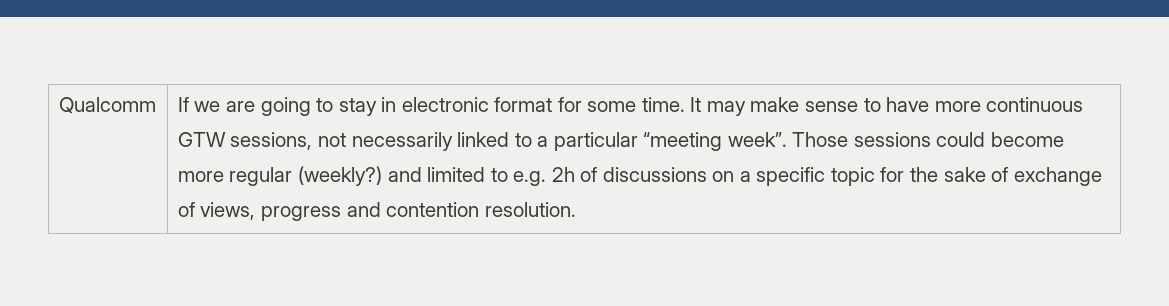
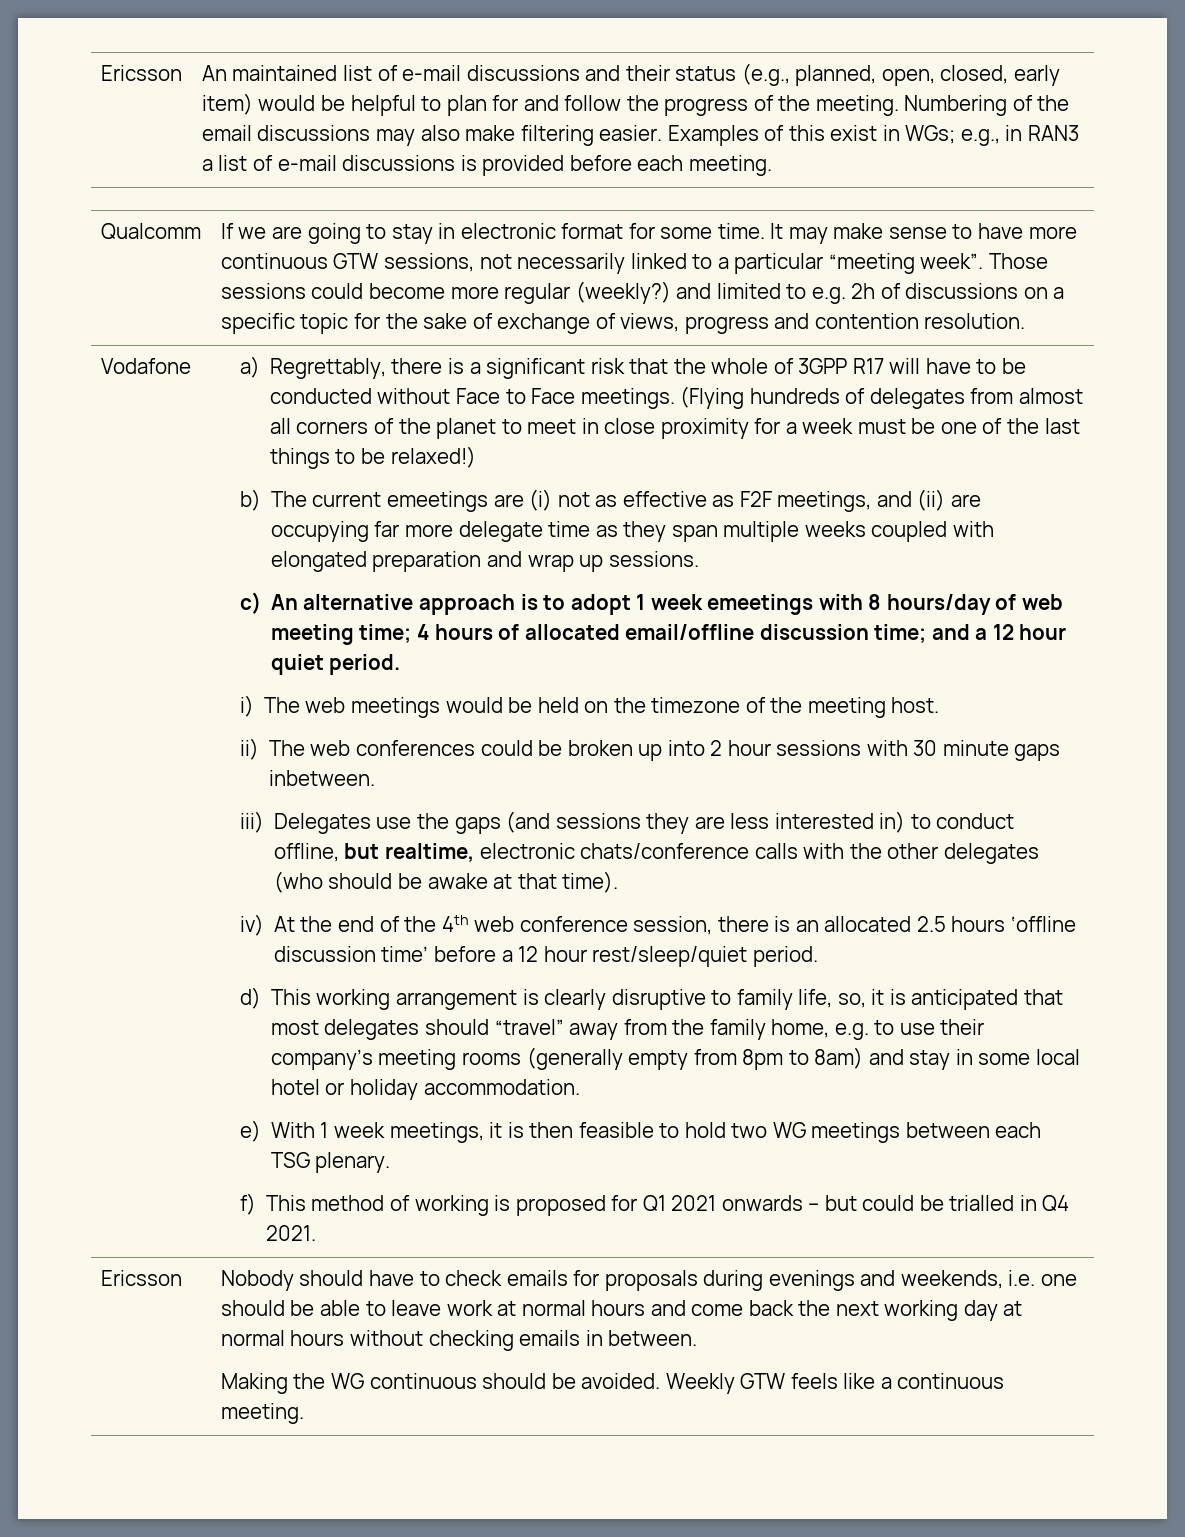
(58, 105) none -> [100,65,182,81] [201,63,1060,86] [201,93,1070,116] [201,125,1079,146] [201,155,772,176] Ericsson | An maintained list of e-mail discussions and their status (e.g., planned, open, closed, early item) would be helpful to plan for and follow the progress of the meeting. Numbering of the email discussions may also make filtering easier. Examples of this exist in WGs; e.g., in RAN3 a list of e-mail discussions is provided before each meeting. //
(576, 209) none -> [100,358,191,374] [239,356,1026,379] [269,386,1083,409] [269,418,1080,439] [269,446,476,469] [239,489,981,512] [270,521,994,542] [270,551,699,572] [239,592,1063,615] [270,624,1067,645] [270,654,401,675] [239,695,940,718] [239,738,1061,761] [268,770,375,786] [239,811,1015,834] [273,843,1039,864] [273,871,619,893] [239,914,1076,936] [273,946,818,967] [239,987,1063,1010] [270,1019,985,1040] [270,1047,1080,1070] [270,1079,580,1100] [239,1120,1042,1143] [270,1152,391,1173] [239,1193,1070,1216] [265,1225,316,1241] [100,1270,182,1286] [220,1270,1077,1291] [220,1300,1023,1321] [220,1330,698,1351] [220,1373,1005,1394] [220,1403,304,1424] // Vodafone | a) Regrettably, there is a significant risk that the whole of 3GPP R17 will have to be conducted without Face to Face meetings. (Flying hundreds of delegates from almost all corners of the planet to meet in close proximity for a week must be one of the last things to be relaxed!) // b) The current emeetings are (i) not as effective as F2F meetings, and (ii) are occupying far more delegate time as they span multiple weeks coupled with elongated preparation and wrap up sessions. // c) An alternative approach is to adopt 1 week emeetings with 8 hours/day of web meeting time; 4 hours of allocated email/offline discussion time; and a 12 hour quiet period. // i) The web meetings would be held on the timezone of the meeting host. // ii) The web conferences could be broken up into 2 hour sessions with 30 minute gaps inbetween. // iii) Delegates use the gaps (and sessions they are less interested in) to conduct offline, but realtime, electronic chats/conference calls with the other delegates (who should be awake at that time). // iv) At the end of the 4th web conference session, there is an allocated 2.5 hours ‘offline discussion time’ before a 12 hour rest/sleep/quiet period. // d) This working arrangement is clearly disruptive to family life, so, it is anticipated that most delegates should “travel” away from the family home, e.g. to use their company’s meeting rooms (generally empty from 8pm to 8am) and stay in some local hotel or holiday accommodation. // e) With 1 week meetings, it is then feasible to hold two WG meetings between each TSG plenary. // f) This method of working is proposed for Q1 2021 onwards – but could be trialled in Q4 2021. // Ericsson | Nobody should have to check emails for proposals during evenings and weekends, i.e. one should be able to leave work at normal hours and come back the next working day at normal hours without checking emails in between. // Making the WG continuous should be avoided. Weekly GTW feels like a continuous meeting.

